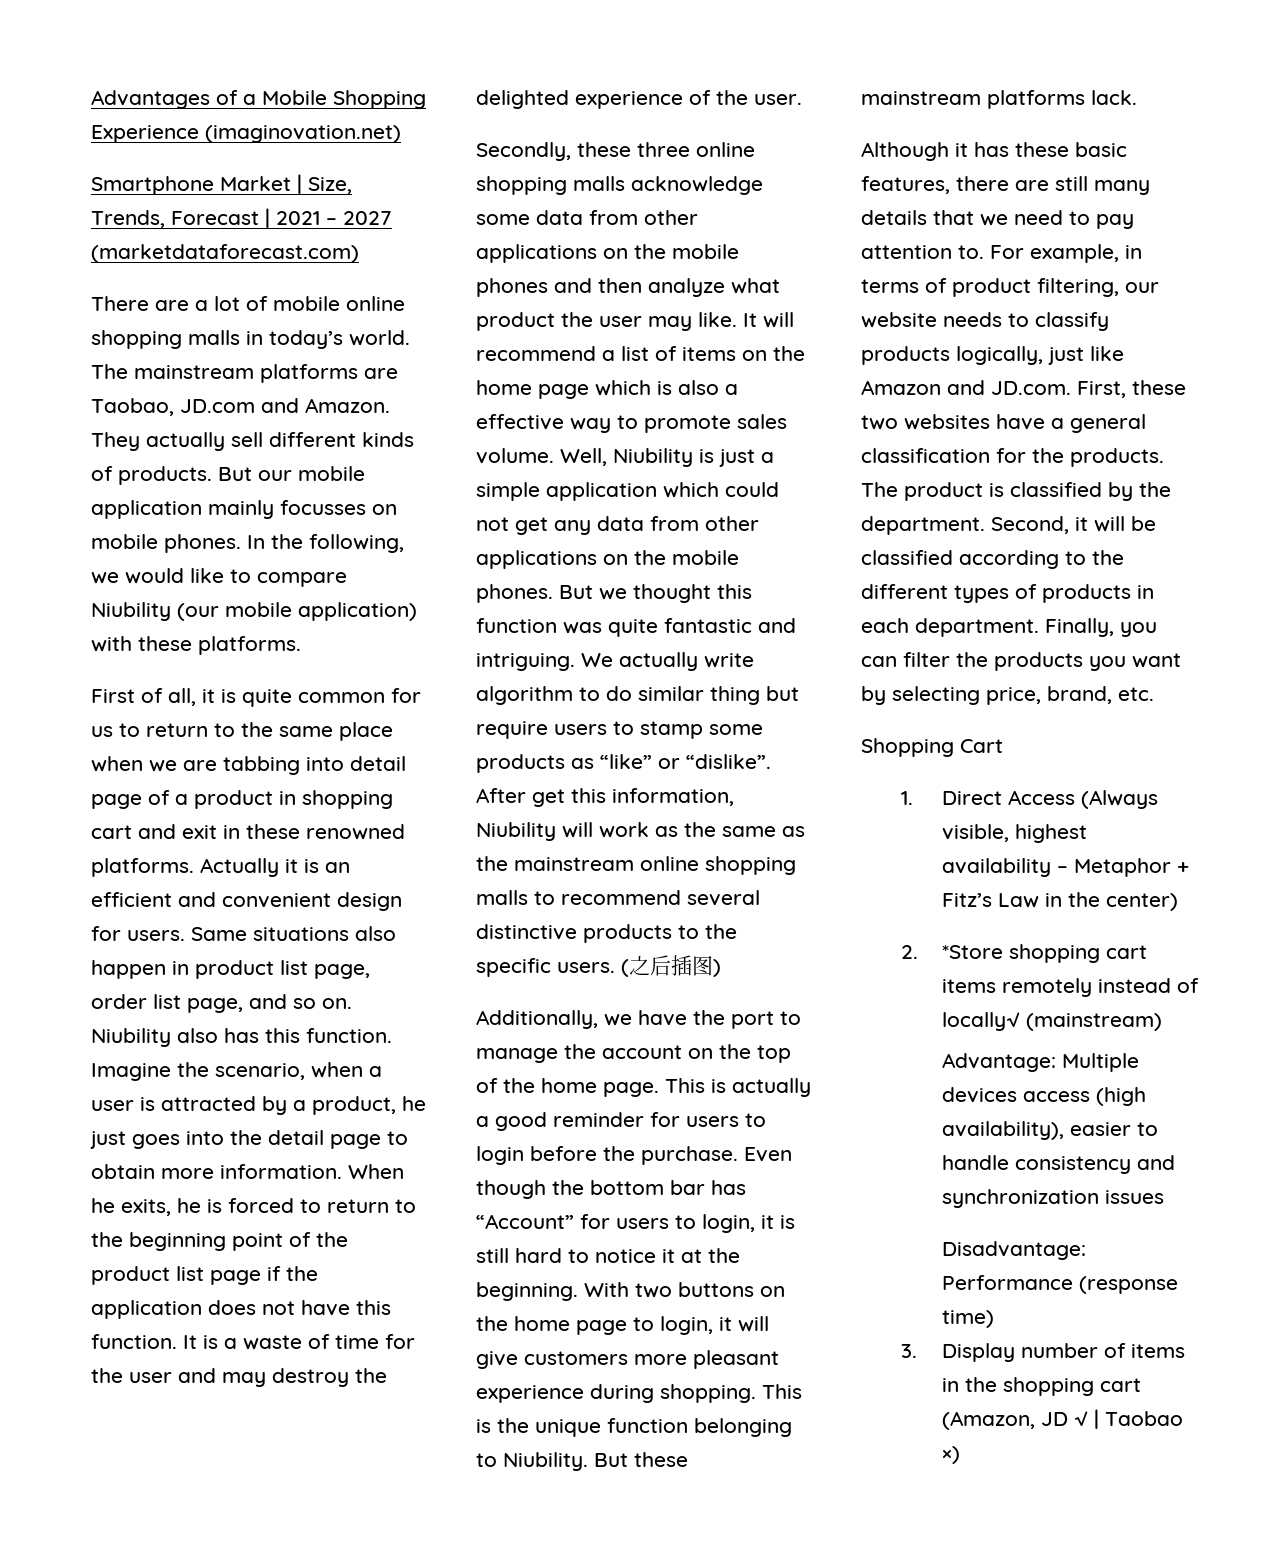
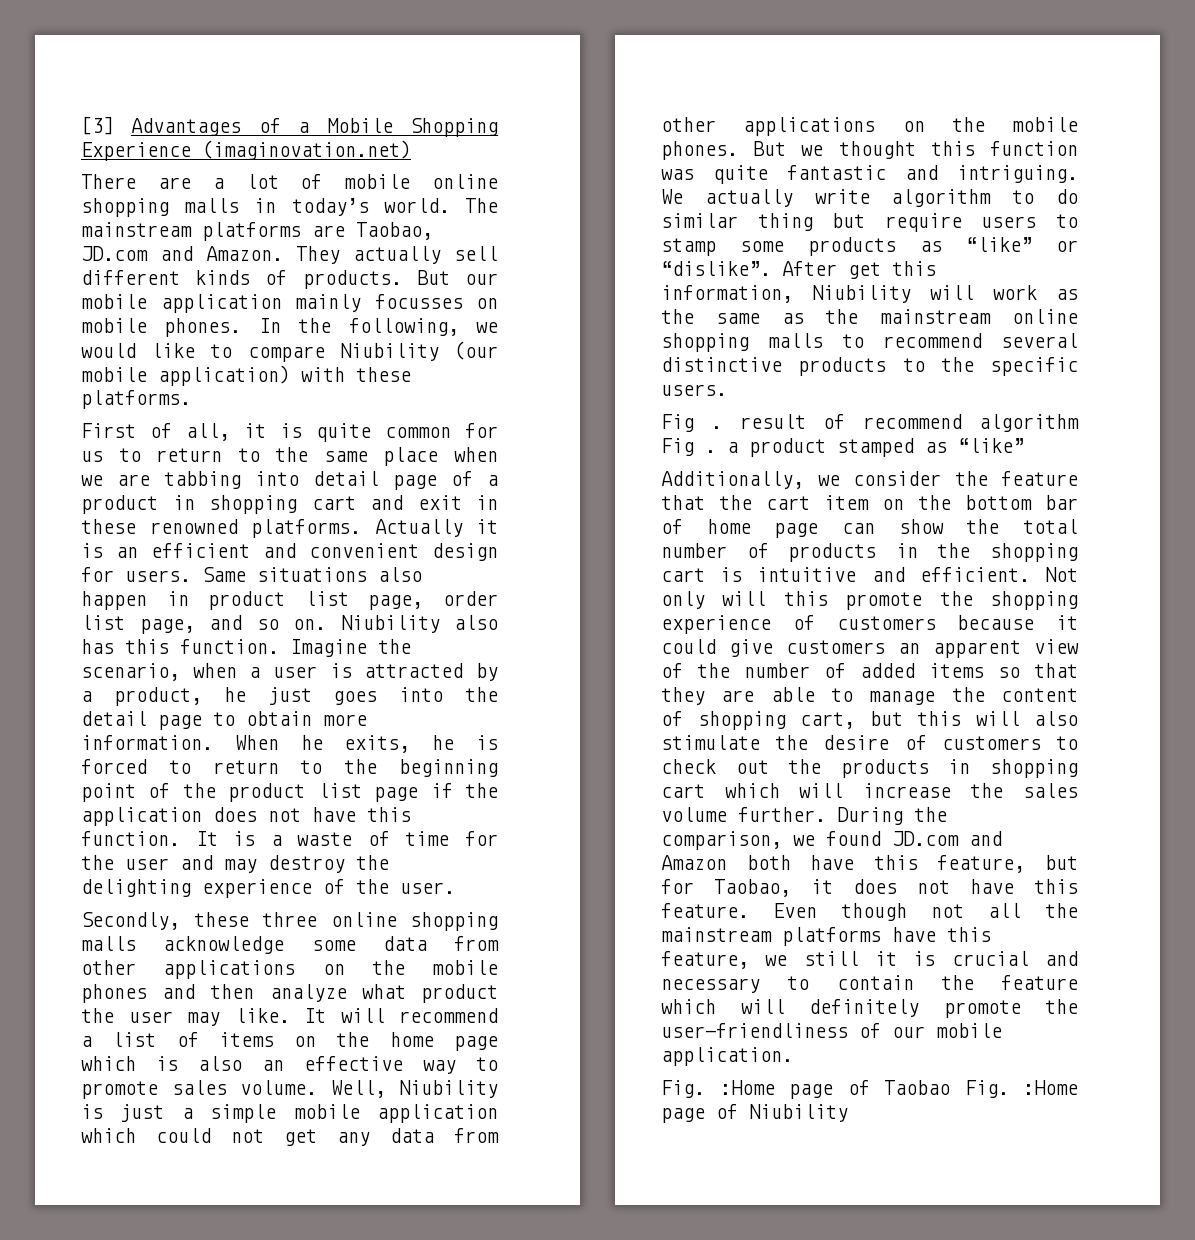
(91, 99) none -> [81,116,114,135] [3]
[91,174,352,195] [91,208,392,228] [91,244,359,263] // Smartphone Market | Size, Trends, Forecast | 2021 – 2027 (marketdataforecast.com) -> (411, 150) none
[476,90,569,109] delighted -> [81,879,191,897] delighting
[725,384,738,395] a -> [262,1060,284,1071] an
(540, 491) none -> [293,1104,360,1119] mobile
[621,955,721,977] [476,1010,801,1029] [476,1044,791,1063] [476,1078,811,1097] [476,1112,766,1131] [476,1146,792,1165] [476,1180,746,1199] [476,1214,795,1233] [476,1248,740,1263] [476,1282,785,1301] [476,1316,769,1335] [476,1350,779,1369] [476,1384,802,1403] [476,1418,792,1437] [476,1452,688,1471] [861,90,1137,109] [861,142,1127,161] [861,176,1150,195] [861,210,1134,229] [861,244,1142,263] [861,278,1159,297] [861,312,1109,331] [861,346,1124,365] [861,380,1186,398] [861,414,1146,433] [861,448,1164,467] [861,482,1171,501] [861,516,1156,535] [861,550,1124,569] [861,584,1154,603] [861,618,1157,637] [861,652,1181,671] [861,686,1154,705] [861,738,1003,757] [901,790,1158,809] [941,824,1087,843] [941,858,1189,877] [941,892,1178,911] [901,944,1147,963] [941,978,1199,997] [941,1012,1162,1031] [941,1053,1139,1072] [941,1087,1146,1106] [941,1121,1158,1140] [941,1155,1175,1174] [941,1189,1164,1208] [941,1241,1086,1260] [941,1275,1178,1294] [941,1310,994,1328] [901,1343,1185,1362] [941,1377,1141,1396] [941,1409,1183,1430] [941,1446,960,1464] (之后插图) // Additionally, we have the port to manage the account on the top of the home page. This is actually a good reminder for users to login before the purchase. Even though the bottom bar has “Account” for users to login, it is still hard to notice it at the beginning. With two buttons on the home page to login, it will give customers more pleasant experience during shopping. This is the unique function belonging to Niubility. But these mainstream platforms lack. // Although it has these basic features, there are still many details that we need to pay attention to. For example, in terms of product filtering, our website needs to classify products logically, just like Amazon and JD.com. First, these two websites have a general classification for the products. The product is classified by the department. Second, it will be classified according to the different types of products in each department. Finally, you can filter the products you want by selecting price, brand, etc. // Shopping Cart // 1. Direct Access (Always visible, highest availability – Metaphor + Fitz’s Law in the center) // 2. *Store shopping cart items remotely instead of locally√ (mainstream) // Advantage: Multiple devices access (high availability), easier to handle consistency and synchronization issues // Disadvantage: Performance (response time) // 3. Display number of items in the shopping cart (Amazon, JD √ | Taobao ×) -> [661,414,1079,432] [661,438,1024,457] [661,471,1078,489] [661,495,1078,510] [661,519,1078,538] [661,543,1078,562] [661,567,1078,582] [661,591,1078,610] [661,615,1078,634] [661,639,1079,658] [661,663,1078,678] [661,687,1078,705] [661,711,1078,730] [661,735,1078,750] [661,759,1078,778] [661,783,1078,798] [661,807,947,825] [661,831,1002,850] [661,855,1078,873] [661,879,1078,897] [661,903,1078,921] [661,927,991,946] [661,951,1078,969] [661,975,1078,993] [661,999,1078,1018] [661,1023,1002,1038] [661,1047,793,1066] [661,1080,1078,1099] [661,1104,848,1123] // Fig . result of recommend algorithm Fig . a product stamped as “like” // Additionally, we consider the feature that the cart item on the bottom bar of home page can show the total number of products in the shopping cart is intuitive and efficient. Not only will this promote the shopping experience of customers because it could give customers an apparent view of the number of added items so that they are able to manage the content of shopping cart, but this will also stimulate the desire of customers to check out the products in shopping cart which will increase the sales volume further. During the comparison, we found JD.com and Amazon both have this feature, but for Taobao, it does not have this feature. Even though not all the mainstream platforms have this feature, we still it is crucial and necessary to contain the feature which will definitely promote the user-friendliness of our mobile application. // Fig. :Home page of Taobao Fig. :Home page of Niubility

